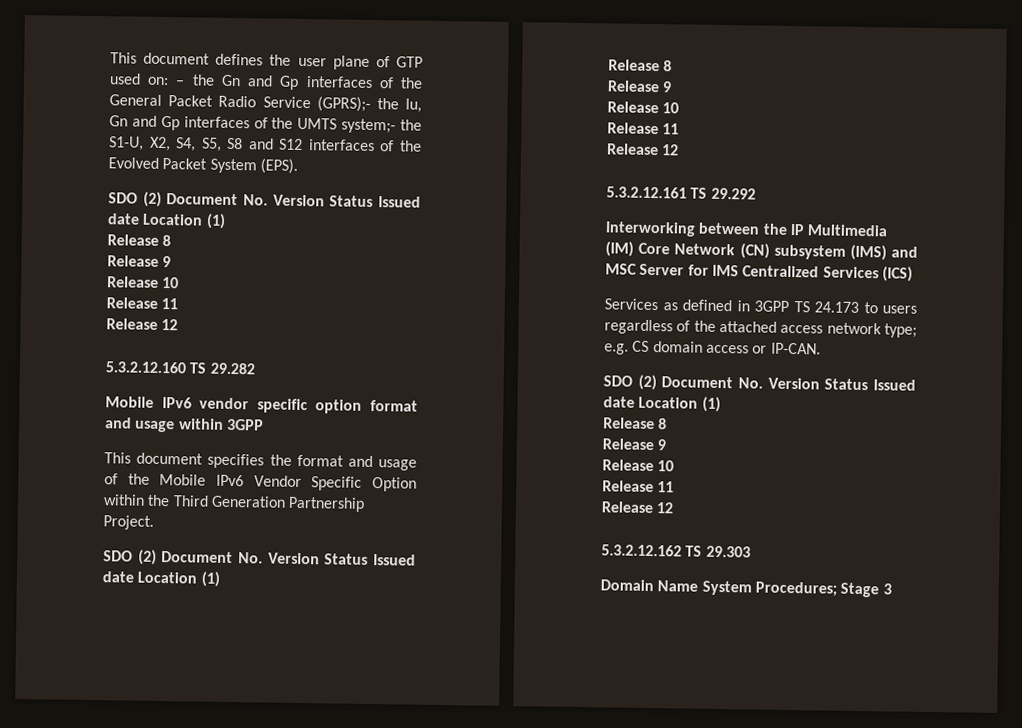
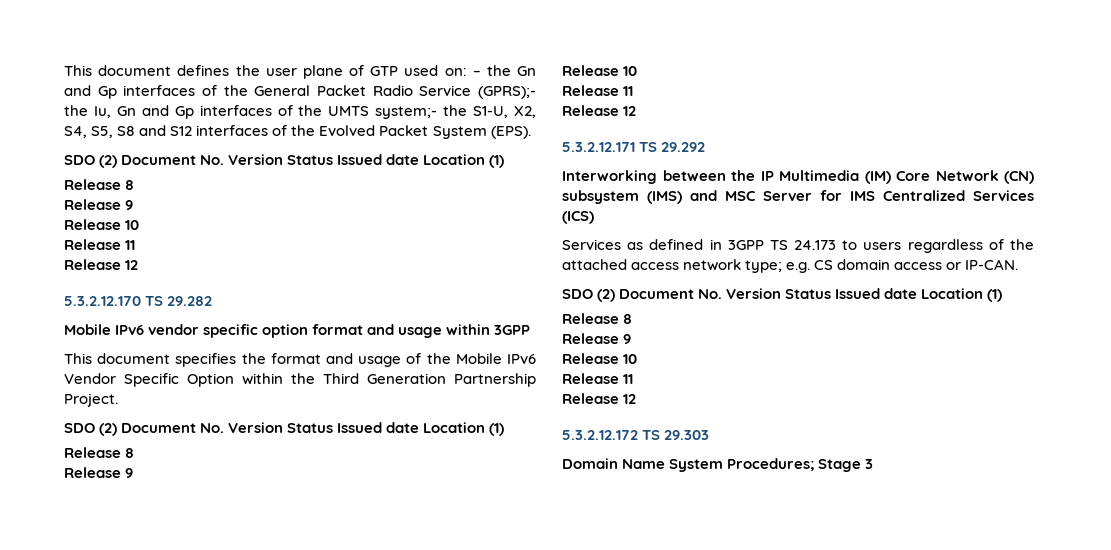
[105,361,186,374] 5.3.2.12.160 -> [64,296,141,306] 5.3.2.12.170
[606,186,687,199] 5.3.2.12.161 -> [562,142,635,152] 5.3.2.12.171
[601,544,682,557] 5.3.2.12.162 -> [562,430,638,440] 5.3.2.12.172

